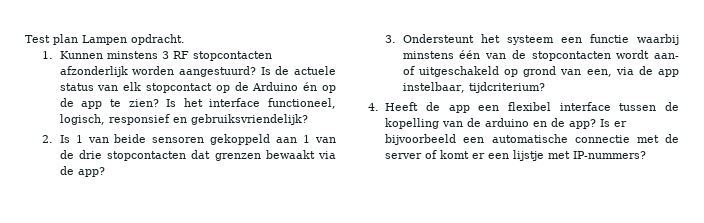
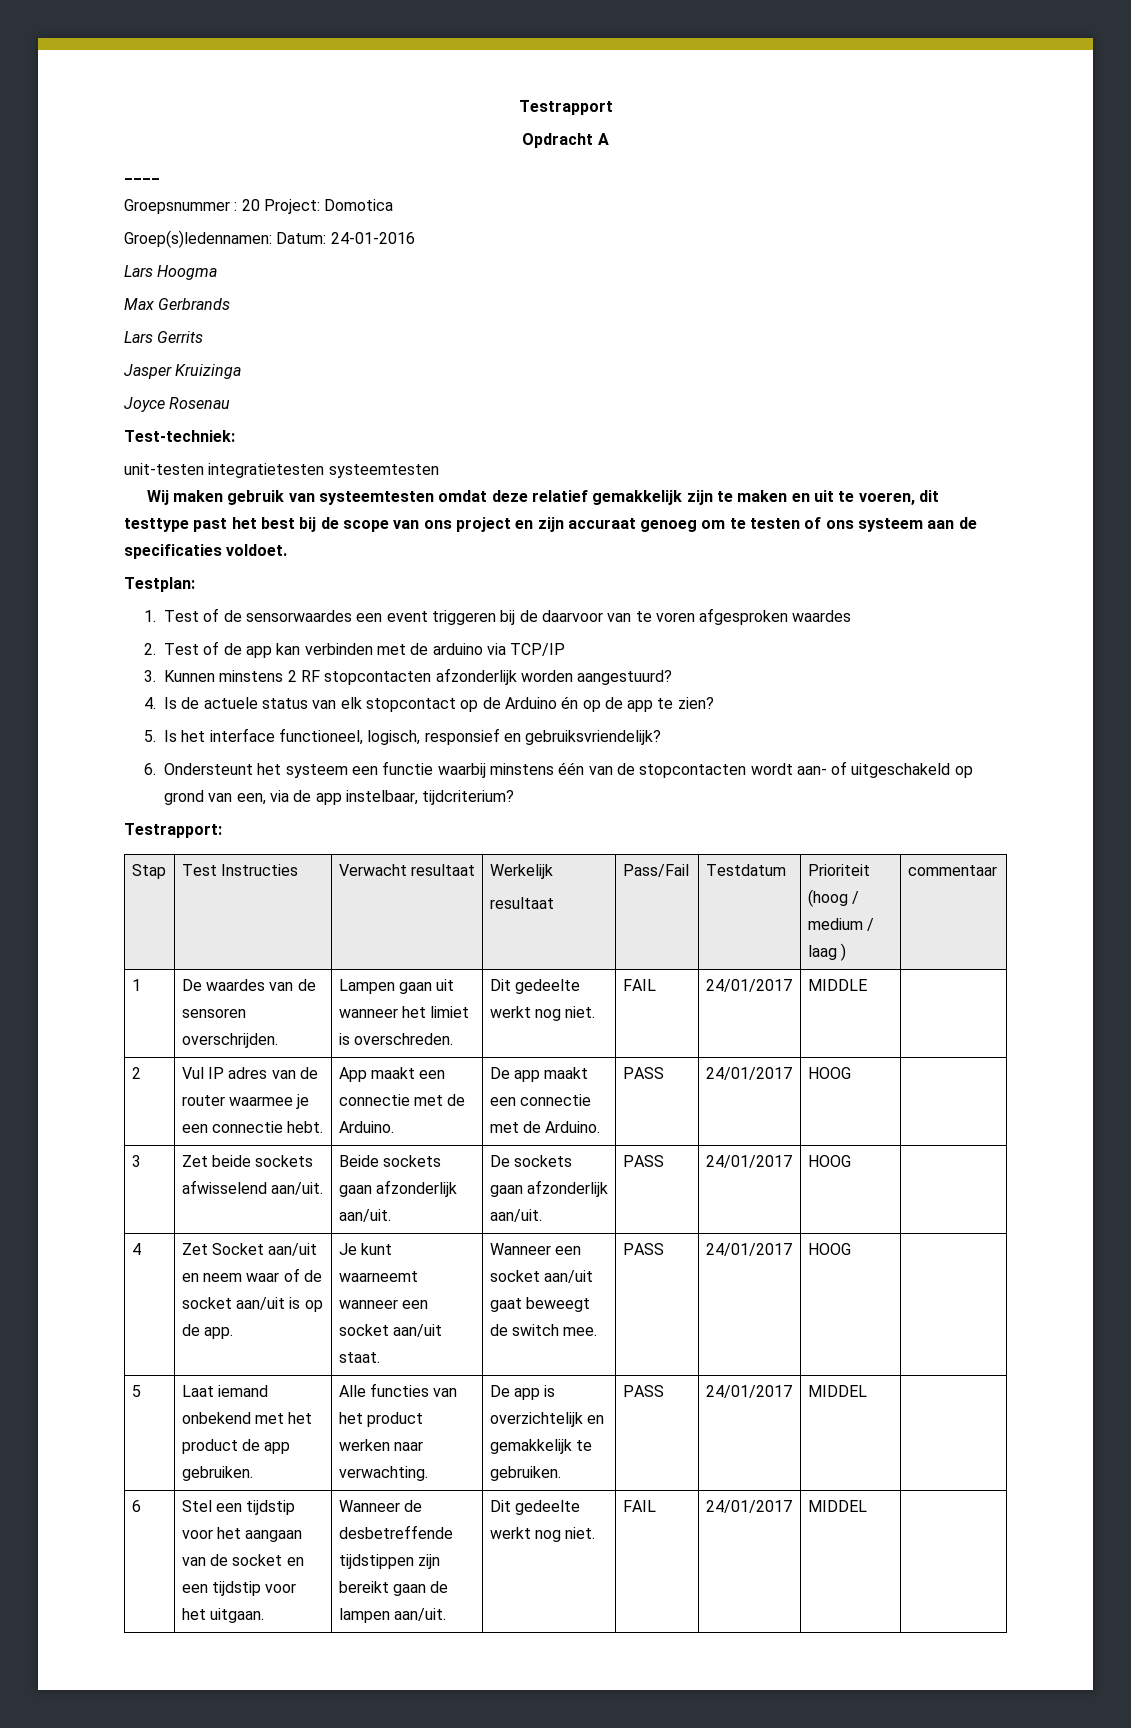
[25,34,185,45] [42,51,54,59] Test plan Lampen opdracht. // 1. -> [518,100,613,115] [522,133,609,148] [124,178,160,180] [124,199,394,214] [124,230,415,248] [124,265,218,280] [124,298,231,310] [124,331,204,343] [124,364,242,379] [124,397,231,412] [124,430,235,442] [124,463,439,478] [146,490,939,505] [124,517,977,532] [124,544,288,559] [124,577,195,592] [143,608,852,625] [143,641,566,658] [143,670,156,682] Testrapport // Opdracht A // ____ // Groepsnummer : 20 Project: Domotica // Groep(s)ledennamen: Datum: 24-01-2016 // Lars Hoogma // Max Gerbrands // Lars Gerrits // Jasper Kruizinga // Joyce Rosenau // Test-techniek: // unit-testen integratietesten systeemtesten // Wij maken gebruik van systeemtesten omdat deze relatief gemakkelijk zijn te maken en uit te voeren, dit testtype past het best bij de scope van ons project en zijn accuraat genoeg om te testen of ons systeem aan de specificaties voldoet. // Testplan: // 1. Test of de sensorwaardes een event triggeren bij de daarvoor van te voren afgesproken waardes // 2. Test of de app kan verbinden met de arduino via TCP/IP // 3.
[161,51,169,59] 3 -> [287,670,297,682] 2
(257, 71) none -> [143,697,156,709] // 4.
(159, 103) none -> [143,730,156,742] // 5.
[42,134,336,145] [59,150,336,161] [59,166,105,177] [385,35,397,43] 2. Is 1 van beide sensoren gekoppeld aan 1 van de drie stopcontacten dat grenzen bewaakt via de app? // 3. -> [143,763,156,775] 6.
[368,102,679,113] [385,118,628,129] [385,134,679,145] [385,150,647,161] 4. Heeft de app een flexibel interface tussen de kopelling van de arduino en de app? Is er bijvoorbeeld een automatische connectie met de server of komt er een lijstje met IP-nummers? -> [124,823,222,838] [131,864,166,879] [181,864,299,876] [338,864,476,876] [489,864,553,879] [489,897,554,909] [622,864,689,877] [705,864,786,876] [807,864,870,876] [807,889,860,907] [807,918,875,931] [807,943,847,961] [907,865,997,876] [131,979,141,991] [181,979,316,991] [181,1008,246,1018] [181,1033,278,1048] [338,979,455,994] [338,1006,470,1018] [338,1033,454,1045] [489,979,581,994] [489,1006,596,1021] [622,979,656,991] [705,979,792,992] [807,979,867,991] [131,1067,141,1079] [181,1067,319,1079] [181,1094,310,1109] [181,1121,324,1133] [338,1067,446,1082] [338,1094,466,1106] [338,1121,394,1133] [489,1067,589,1082] [489,1094,592,1106] [489,1121,601,1133] [622,1067,664,1079] [705,1067,792,1080] [807,1067,851,1079] [131,1155,141,1167] [181,1155,314,1167] [181,1180,324,1195] [338,1155,442,1167] [338,1180,458,1197] [338,1209,391,1222] [489,1155,573,1167] [489,1180,609,1197] [489,1209,542,1222] [622,1155,664,1167] [705,1155,792,1168] [807,1155,851,1167] [131,1243,141,1255] [181,1243,318,1256] [181,1268,323,1282] [181,1297,323,1312] [181,1324,234,1339] [338,1243,393,1255] [338,1271,418,1282] [338,1299,429,1309] [338,1324,443,1337] [338,1352,380,1363] [489,1243,582,1255] [489,1270,594,1283] [489,1297,591,1312] [489,1324,598,1336] [622,1243,664,1255] [705,1243,792,1256] [807,1243,851,1255] [131,1385,141,1397] [181,1385,269,1397] [181,1412,313,1424] [181,1439,291,1454] [181,1466,253,1481] [338,1383,458,1397] [338,1412,424,1427] [338,1439,424,1451] [338,1466,428,1481] [489,1385,556,1400] [489,1412,605,1427] [489,1439,593,1454] [489,1466,561,1481] [622,1385,664,1397] [705,1385,792,1398] [807,1385,867,1397] [131,1500,141,1512] [181,1500,296,1515] [181,1527,303,1542] [181,1554,304,1566] [181,1581,297,1596] [181,1608,265,1623] [338,1500,423,1512] [338,1525,453,1539] [338,1554,441,1569] [338,1581,449,1596] [338,1608,447,1623] [489,1500,581,1515] [489,1527,596,1542] [622,1500,656,1512] [705,1500,792,1513] [807,1500,867,1512] Testrapport: // Stap | Test Instructies | Verwacht resultaat | Werkelijk // resultaat | Pass/Fail | Testdatum | Prioriteit (hoog / medium / laag ) | commentaar // 1 | De waardes van de sensoren overschrijden. | Lampen gaan uit wanneer het limiet is overschreden. | Dit gedeelte werkt nog niet. | FAIL | 24/01/2017 | MIDDLE | // 2 | Vul IP adres van de router waarmee je een connectie hebt. | App maakt een connectie met de Arduino. | De app maakt een connectie met de Arduino. | PASS | 24/01/2017 | HOOG | // 3 | Zet beide sockets afwisselend aan/uit. | Beide sockets gaan afzonderlijk aan/uit. | De sockets gaan afzonderlijk aan/uit. | PASS | 24/01/2017 | HOOG | // 4 | Zet Socket aan/uit en neem waar of de socket aan/uit is op de app. | Je kunt waarneemt wanneer een socket aan/uit staat. | Wanneer een socket aan/uit gaat beweegt de switch mee. | PASS | 24/01/2017 | HOOG | // 5 | Laat iemand onbekend met het product de app gebruiken. | Alle functies van het product werken naar verwachting. | De app is overzichtelijk en gemakkelijk te gebruiken. | PASS | 24/01/2017 | MIDDEL | // 6 | Stel een tijdstip voor het aangaan van de socket en een tijdstip voor het uitgaan. | Wanneer de desbetreffende tijdstippen zijn bereikt gaan de lampen aan/uit. | Dit gedeelte werkt nog niet. | FAIL | 24/01/2017 | MIDDEL |

